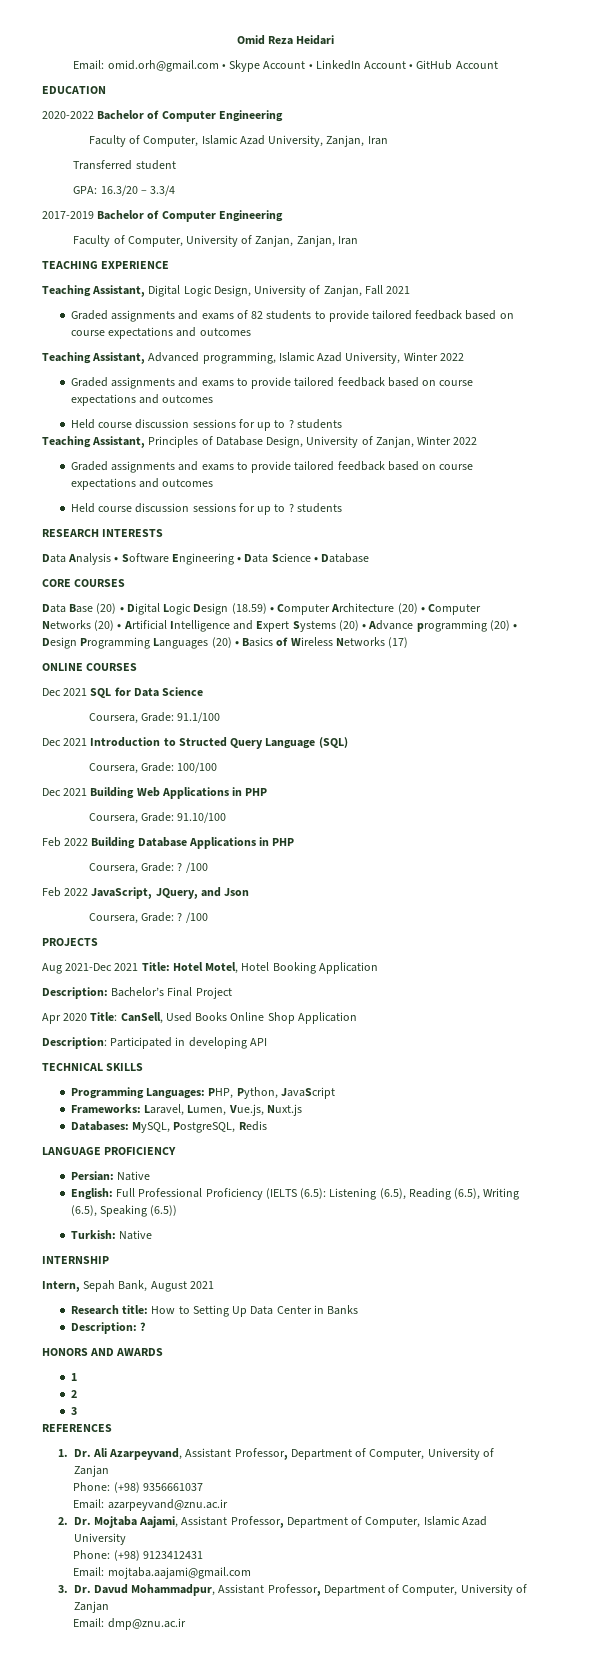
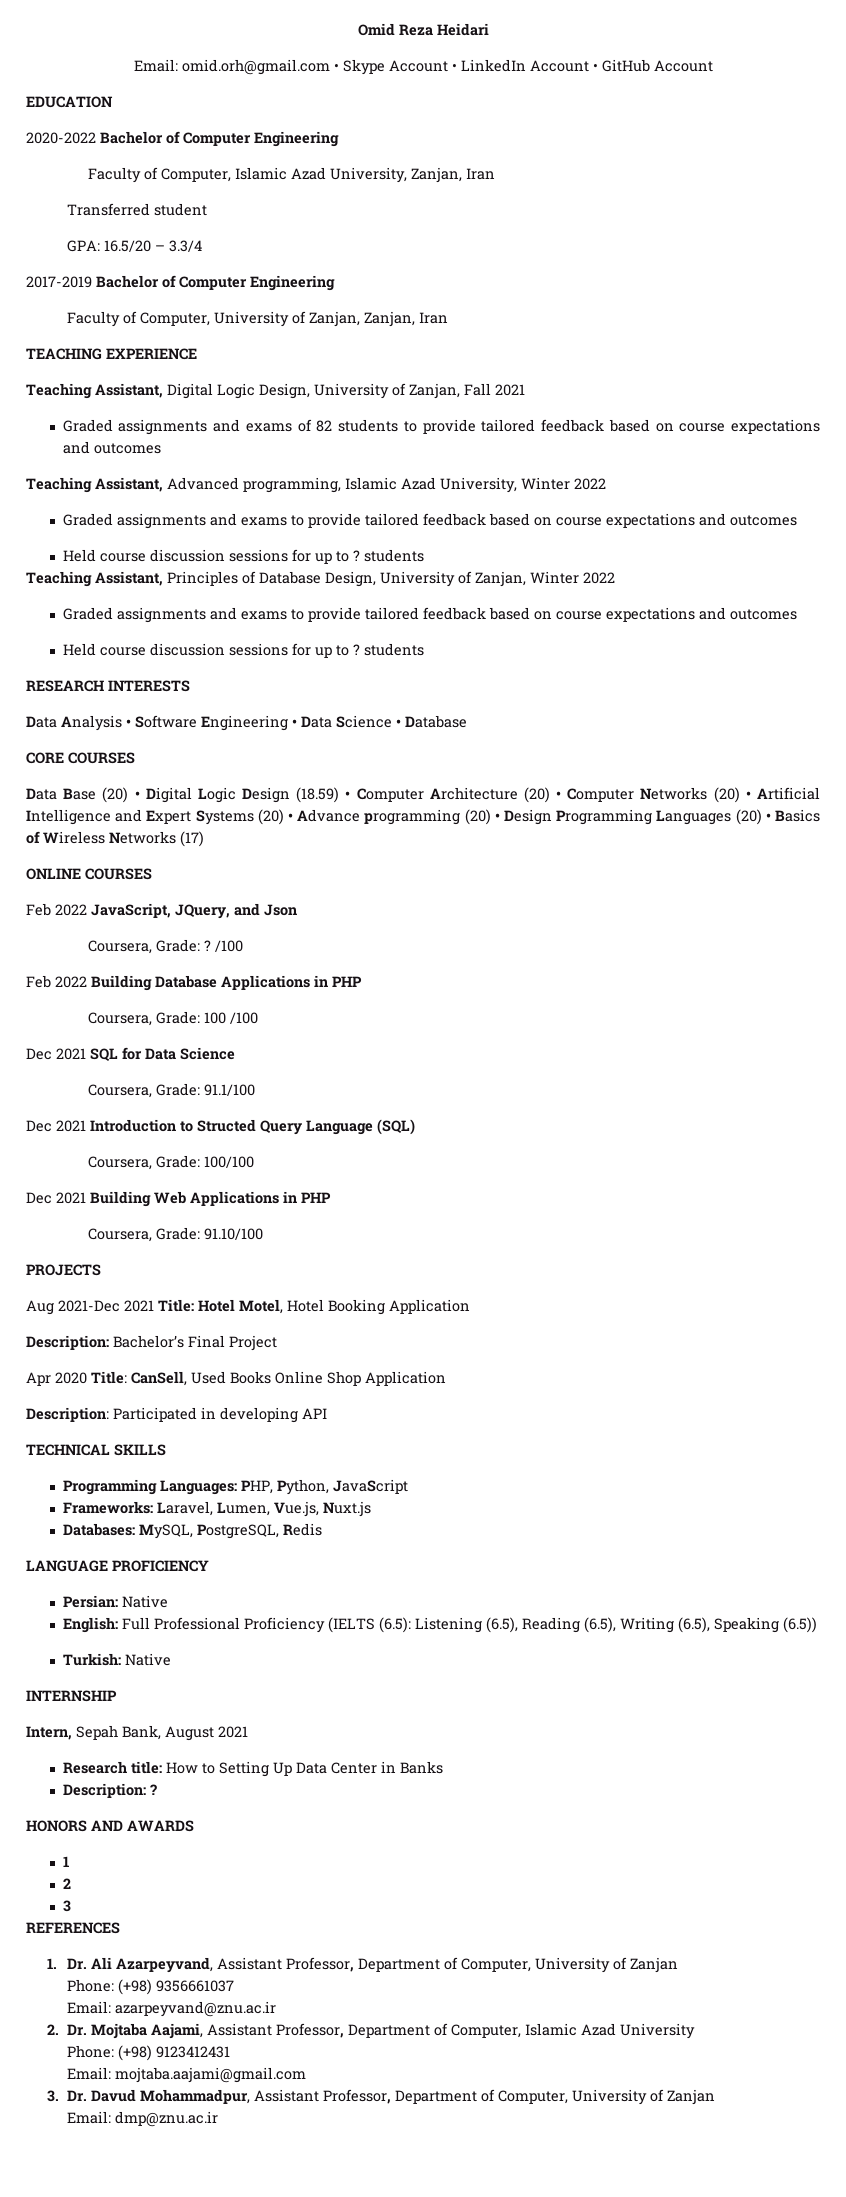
[100,185,138,196] 16.3/20 -> [104,240,152,252] 16.5/20
(138, 667) none -> [26,903,297,919] [88,939,244,954] [26,975,362,991] [88,1011,259,1026] // Feb 2022 JavaScript, JQuery, and Json // Coursera, Grade: ? /100 // Feb 2022 Building Database Applications in PHP // Coursera, Grade: 100 /100
[42,837,295,849] [88,862,208,874] [42,887,250,899] [88,912,208,924] // Feb 2022 Building Database Applications in PHP // Coursera, Grade: ? /100 // Feb 2022 JavaScript, JQuery, and Json // Coursera, Grade: ? /100 -> (264, 1234) none

